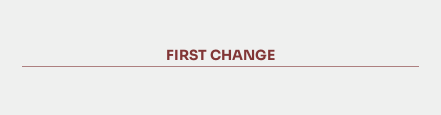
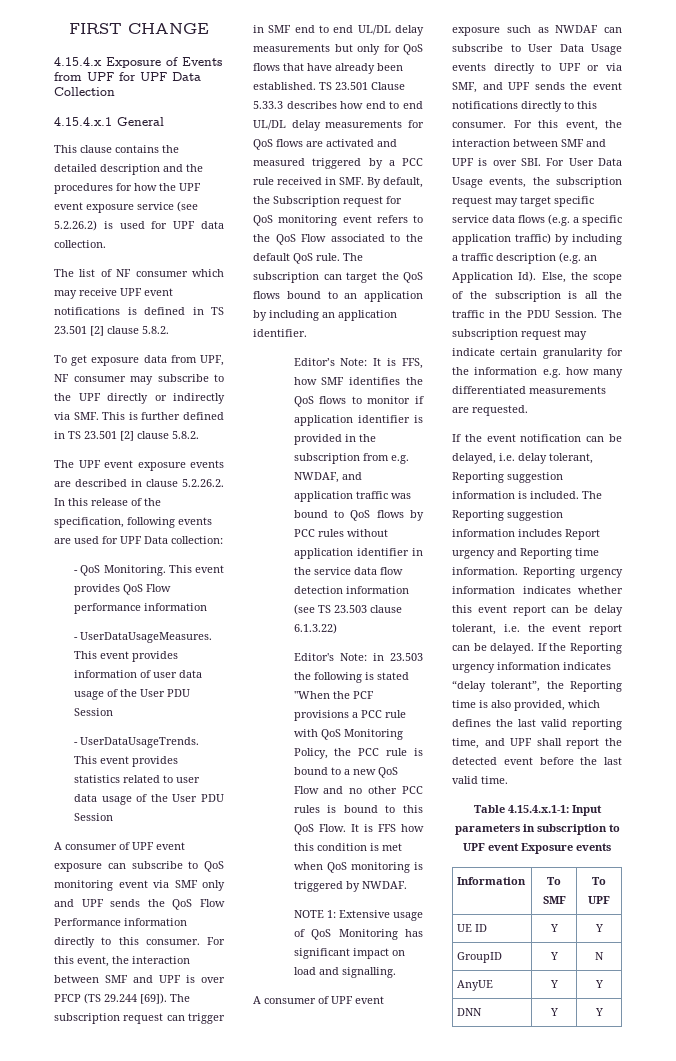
(276, 55) none -> [54,57,222,68] [54,72,201,81] [54,87,115,96] [54,117,164,126] [54,145,179,153] [54,164,203,175] [54,183,201,194] [54,201,198,213] [54,220,224,231] [54,240,106,248] [54,269,224,277] [54,288,173,299] [54,307,224,315] [54,326,169,336] [54,355,224,366] [54,374,224,385] [54,393,225,404] [54,412,224,420] [54,431,199,441] [54,460,224,471] [54,479,224,487] [54,498,161,506] [54,517,212,528] [54,536,223,544] [74,565,224,576] [74,584,172,595] [74,603,208,614] [74,632,213,643] [74,651,179,662] [74,670,203,678] [74,689,191,700] [74,708,114,716] [74,737,200,748] [74,756,179,767] [74,775,201,783] [74,794,224,805] [74,813,114,821] [54,842,185,850] [54,861,224,872] [54,880,225,891] [54,899,225,910] [54,918,187,926] [54,937,225,948] [54,956,190,967] [54,975,225,983] [54,993,190,1004] [54,1013,225,1024] [253,25,424,36] [253,44,423,55] [253,63,403,74] [253,82,405,90] [253,101,423,109] [253,120,424,131] [253,139,397,150] [253,158,423,169] [253,177,423,188] [253,196,402,207] [253,215,423,226] [253,234,423,245] [253,253,363,264] [253,272,423,283] [253,291,423,302] [253,310,397,321] [253,329,307,337] [293,358,423,369] [293,377,423,385] [293,396,424,407] [293,415,423,426] [293,434,376,445] [293,453,409,464] [293,472,362,483] [293,491,411,502] [293,510,424,521] [293,529,388,537] [293,548,423,559] [293,567,403,575] [293,586,409,594] [293,604,402,615] [293,623,337,634] [293,653,423,661] [293,672,409,683] [293,691,374,699] [293,710,406,721] [293,729,403,740] [293,748,423,759] [293,767,398,778] [293,786,423,794] [293,805,423,813] [293,824,424,835] [293,843,402,851] [293,862,423,873] [293,881,407,892] [293,910,423,921] [293,929,423,940] [293,948,405,959] [293,967,396,978] [253,996,384,1004] [452,25,622,36] [452,44,622,55] [452,63,622,74] [452,82,622,93] [452,101,597,112] [452,120,622,131] [452,139,606,147] [452,158,622,166] [452,177,622,188] [452,196,594,207] [452,214,622,226] [452,233,622,245] [452,252,597,264] [452,271,622,283] [452,291,622,302] [452,310,622,318] [452,329,587,340] [452,348,623,359] [452,367,623,378] [452,386,606,394] [452,405,528,416] [452,434,622,442] [452,453,593,464] [452,472,563,483] [452,491,602,499] [452,510,563,521] [452,529,600,540] [452,548,599,559] [452,567,623,578] [452,586,623,594] [452,605,623,616] [452,624,622,635] [452,643,622,654] [452,662,611,673] [452,680,622,692] [452,700,600,711] [452,719,622,730] [452,738,622,749] [452,757,622,765] [452,776,508,784] [473,805,602,816] [454,824,620,835] [463,843,611,854] [457,877,527,885] [547,877,561,885] [542,896,566,904] [592,877,606,885] [588,896,610,904] [457,924,488,932] [549,924,558,932] [594,924,603,932] [457,952,503,963] [549,952,558,960] [595,952,604,960] [457,980,494,991] [549,980,558,988] [594,980,603,988] [457,1008,483,1016] [549,1008,558,1016] [594,1008,603,1016] // 4.15.4.x Exposure of Events from UPF for UPF Data Collection // 4.15.4.x.1 General // This clause contains the detailed description and the procedures for how the UPF event exposure service (see 5.2.26.2) is used for UPF data collection. // The list of NF consumer which may receive UPF event notifications is defined in TS 23.501 [2] clause 5.8.2. // To get exposure data from UPF, NF consumer may subscribe to the UPF directly or indirectly via SMF. This is further defined in TS 23.501 [2] clause 5.8.2. // The UPF event exposure events are described in clause 5.2.26.2. In this release of the specification, following events are used for UPF Data collection: // - QoS Monitoring. This event provides QoS Flow performance information // - UserDataUsageMeasures. This event provides information of user data usage of the User PDU Session // - UserDataUsageTrends. This event provides statistics related to user data usage of the User PDU Session // A consumer of UPF event exposure can subscribe to QoS monitoring event via SMF only and UPF sends the QoS Flow Performance information directly to this consumer. For this event, the interaction between SMF and UPF is over PFCP (TS 29.244 [69]). The subscription request can trigger in SMF end to end UL/DL delay measurements but only for QoS flows that have already been established. TS 23.501 Clause 5.33.3 describes how end to end UL/DL delay measurements for QoS flows are activated and measured triggered by a PCC rule received in SMF. By default, the Subscription request for QoS monitoring event refers to the QoS Flow associated to the default QoS rule. The subscription can target the QoS flows bound to an application by including an application identifier. // Editor’s Note: It is FFS, how SMF identifies the QoS flows to monitor if application identifier is provided in the subscription from e.g. NWDAF, and application traffic was bound to QoS flows by PCC rules without application identifier in the service data flow detection information (see TS 23.503 clause 6.1.3.22) // Editor's Note: in 23.503 the following is stated "When the PCF provisions a PCC rule with QoS Monitoring Policy, the PCC rule is bound to a new QoS Flow and no other PCC rules is bound to this QoS Flow. It is FFS how this condition is met when QoS monitoring is triggered by NWDAF. // NOTE 1: Extensive usage of QoS Monitoring has significant impact on load and signalling. // A consumer of UPF event exposure such as NWDAF can subscribe to User Data Usage events directly to UPF or via SMF, and UPF sends the event notifications directly to this consumer. For this event, the interaction between SMF and UPF is over SBI. For User Data Usage events, the subscription request may target specific service data flows (e.g. a specific application traffic) by including a traffic description (e.g. an Application Id). Else, the scope of the subscription is all the traffic in the PDU Session. The subscription request may indicate certain granularity for the information e.g. how many differentiated measurements are requested. // If the event notification can be delayed, i.e. delay tolerant, Reporting suggestion information is included. The Reporting suggestion information includes Report urgency and Reporting time information. Reporting urgency information indicates whether this event report can be delay tolerant, i.e. the event report can be delayed. If the Reporting urgency information indicates “delay tolerant”, the Reporting time is also provided, which defines the last valid reporting time, and UPF shall report the detected event before the last valid time. // Table 4.15.4.x.1-1: Input parameters in subscription to UPF event Exposure events // Information | To SMF | To UPF // UE ID | Y | Y // GroupID | Y | N // AnyUE | Y | Y // DNN | Y | Y

